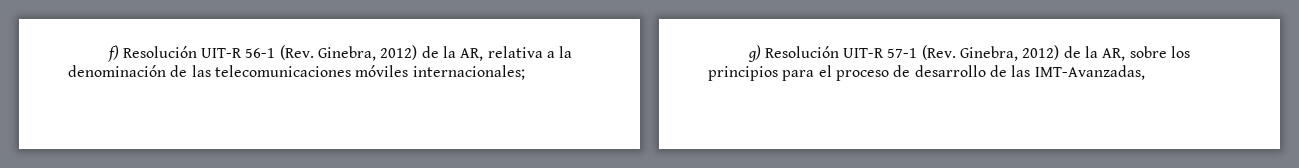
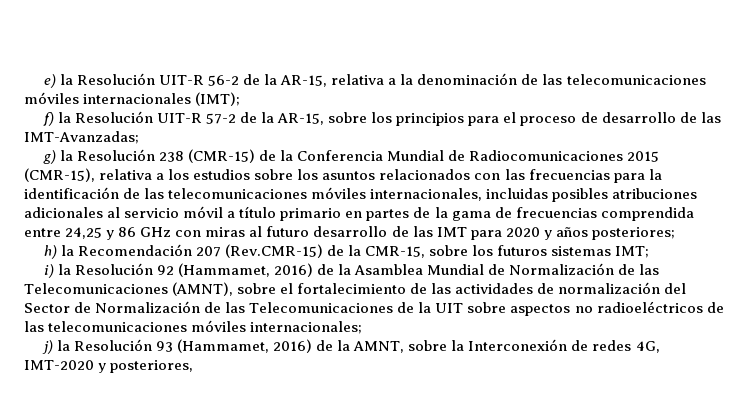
[107,45,484,62] f) Resolución UIT-R 56-1 (Rev. Ginebra, 2012) de la AR, -> [43,73,328,88] e) la Resolución UIT-R 56-2 de la AR-15,
[412,65,525,80] [747,45,1126,62] internacionales; // g) Resolución UIT-R 57-1 (Rev. Ginebra, 2012) de la AR, -> [83,92,241,106] [42,111,325,126] internacionales (IMT); // f) la Resolución UIT-R 57-2 de la AR-15,
[1034,65,1145,80] IMT-Avanzadas, -> [24,131,139,144] [42,149,660,164] [24,168,662,183] [24,187,698,202] [24,206,694,221] [24,226,675,240] [43,244,650,259] [43,263,660,278] [24,282,687,296] [24,301,724,316] [24,320,363,334] [41,339,660,354] [24,360,194,373] IMT-Avanzadas; // g) la Resolución 238 (CMR-15) de la Conferencia Mundial de Radiocomunicaciones 2015 (CMR-15), relativa a los estudios sobre los asuntos relacionados con las frecuencias para la identificación de las telecomunicaciones móviles internacionales, incluidas posibles atribuciones adicionales al servicio móvil a título primario en partes de la gama de frecuencias comprendida entre 24,25 y 86 GHz con miras al futuro desarrollo de las IMT para 2020 y años posteriores; // h) la Recomendación 207 (Rev.CMR-15) de la CMR-15, sobre los futuros sistemas IMT; // i) la Resolución 92 (Hammamet, 2016) de la Asamblea Mundial de Normalización de las Telecomunicaciones (AMNT), sobre el fortalecimiento de las actividades de normalización del Sector de Normalización de las Telecomunicaciones de la UIT sobre aspectos no radioeléctricos de las telecomunicaciones móviles internacionales; // j) la Resolución 93 (Hammamet, 2016) de la AMNT, sobre la Interconexión de redes 4G, IMT-2020 y posteriores,

